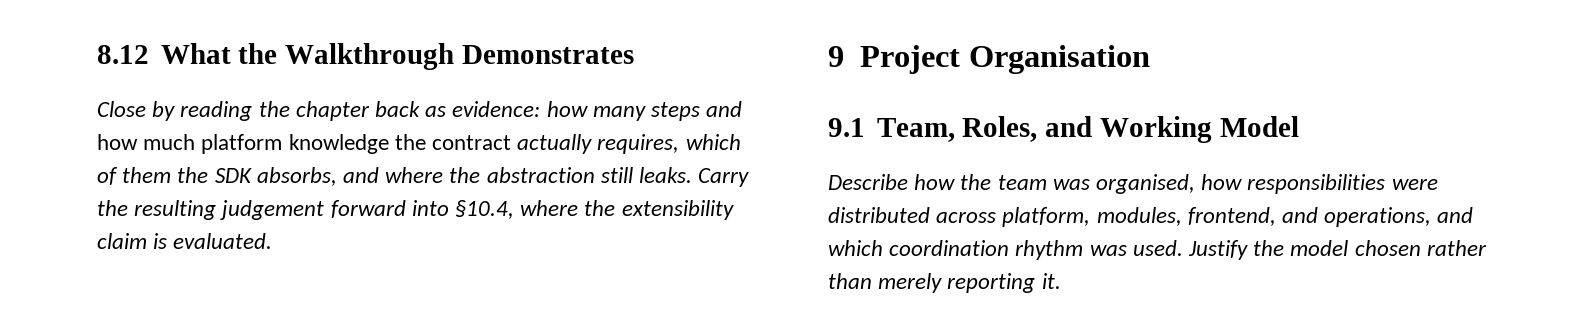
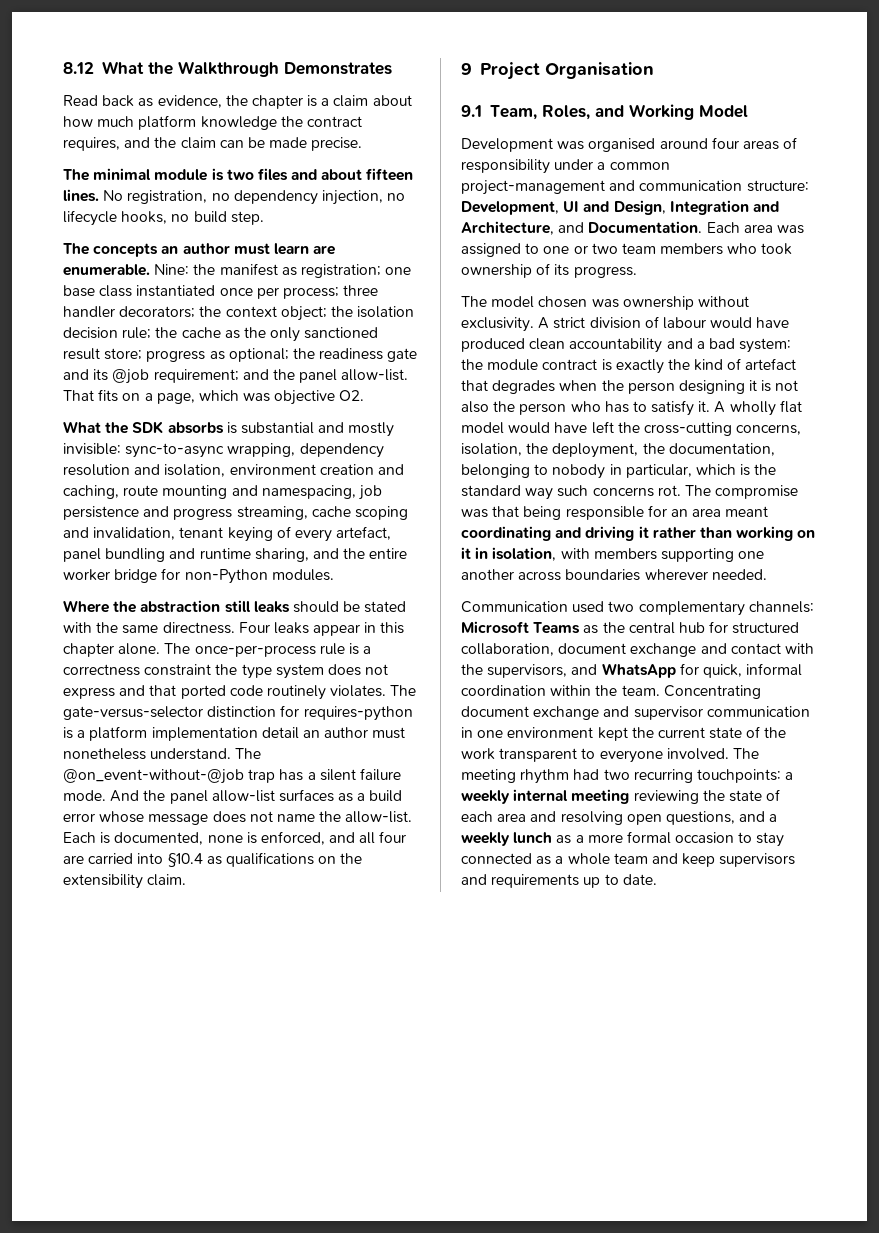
[97,101,743,121] Close by reading the chapter back as evidence: how many steps and -> [63,95,412,109] Read back as evidence, the chapter is a claim about
[517,134,741,154] [97,167,750,187] [97,200,734,220] [97,233,273,249] actually requires, which of them the SDK absorbs, and where the abstraction still leaks. Carry the resulting judgement forward into §10.4, where the extensibility claim is evaluated. -> [63,137,363,151] [63,168,414,181] [63,189,406,205] [63,210,264,226] [63,243,336,257] [63,263,412,278] [63,285,379,299] [63,306,415,321] [63,327,379,342] [63,348,418,362] [63,369,409,384] [63,389,365,405] [63,421,395,437] [63,443,384,458] [63,464,404,477] [63,485,382,500] [63,506,408,520] [63,526,392,542] [63,548,408,562] [63,568,334,584] [63,600,407,613] [63,622,405,636] [63,643,372,657] [63,664,389,679] [63,685,417,700] [63,705,413,721] [63,726,406,741] [63,748,262,760] [63,768,401,784] [63,789,403,804] [63,811,413,825] [63,831,407,845] [63,852,363,867] [63,874,187,889] requires, and the claim can be made precise. // The minimal module is two files and about fifteen lines. No registration, no dependency injection, no lifecycle hooks, no build step. // The concepts an author must learn are enumerable. Nine: the manifest as registration; one base class instantiated once per process; three handler decorators; the context object; the isolation decision rule; the cache as the only sanctioned result store; progress as optional; the readiness gate and its @job requirement; and the panel allow-list. That fits on a page, which was objective O2. // What the SDK absorbs is substantial and mostly invisible: sync-to-async wrapping, dependency resolution and isolation, environment creation and caching, route mounting and namespacing, job persistence and progress streaming, cache scoping and invalidation, tenant keying of every artefact, panel bundling and runtime sharing, and the entire worker bridge for non-Python modules. // Where the abstraction still leaks should be stated with the same directness. Four leaks appear in this chapter alone. The once-per-process rule is a correctness constraint the type system does not express and that ported code routinely violates. The gate-versus-selector distinction for requires-python is a platform implementation detail an author must nonetheless understand. The @on_event-without-@job trap has a silent failure mode. And the panel allow-list surfaces as a build error whose message does not name the allow-list. Each is documented, none is enforced, and all four are carried into §10.4 as qualifications on the extensibility claim.
[828,174,1438,194] [828,207,1474,227] [828,240,1487,260] [828,273,1061,293] Describe how the team was organised, how responsibilities were distributed across platform, modules, frontend, and operations, and which coordination rhythm was used. Justify the model chosen rather than merely reporting it. -> [461,137,798,152] [461,159,670,174] [461,180,809,195] [461,200,779,215] [461,221,804,235] [461,243,793,257] [461,263,637,278] [461,296,749,310] [461,316,790,332] [461,338,792,353] [461,358,797,374] [461,380,799,394] [461,400,802,416] [461,421,802,436] [461,443,775,458] [461,464,777,479] [461,485,799,500] [461,505,769,520] [461,526,816,541] [461,547,765,562] [461,569,767,581] [461,601,814,616] [461,621,800,634] [461,643,814,657] [461,663,803,678] [461,685,761,699] [461,706,810,720] [461,726,787,741] [461,748,759,763] [461,769,794,784] [461,789,781,804] [461,811,778,825] [461,831,785,847] [461,853,796,867] [461,874,657,888] Development was organised around four areas of responsibility under a common project-management and communication structure: Development, UI and Design, Integration and Architecture, and Documentation. Each area was assigned to one or two team members who took ownership of its progress. // The model chosen was ownership without exclusivity. A strict division of labour would have produced clean accountability and a bad system: the module contract is exactly the kind of artefact that degrades when the person designing it is not also the person who has to satisfy it. A wholly flat model would have left the cross-cutting concerns, isolation, the deployment, the documentation, belonging to nobody in particular, which is the standard way such concerns rot. The compromise was that being responsible for an area meant coordinating and driving it rather than working on it in isolation, with members supporting one another across boundaries wherever needed. // Communication used two complementary channels: Microsoft Teams as the central hub for structured collaboration, document exchange and contact with the supervisors, and WhatsApp for quick, informal coordination within the team. Concentrating document exchange and supervisor communication in one environment kept the current state of the work transparent to everyone involved. The meeting rhythm had two recurring touchpoints: a weekly internal meeting reviewing the state of each area and resolving open questions, and a weekly lunch as a more formal occasion to stay connected as a whole team and keep supervisors and requirements up to date.

